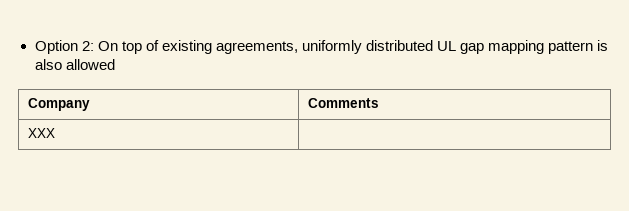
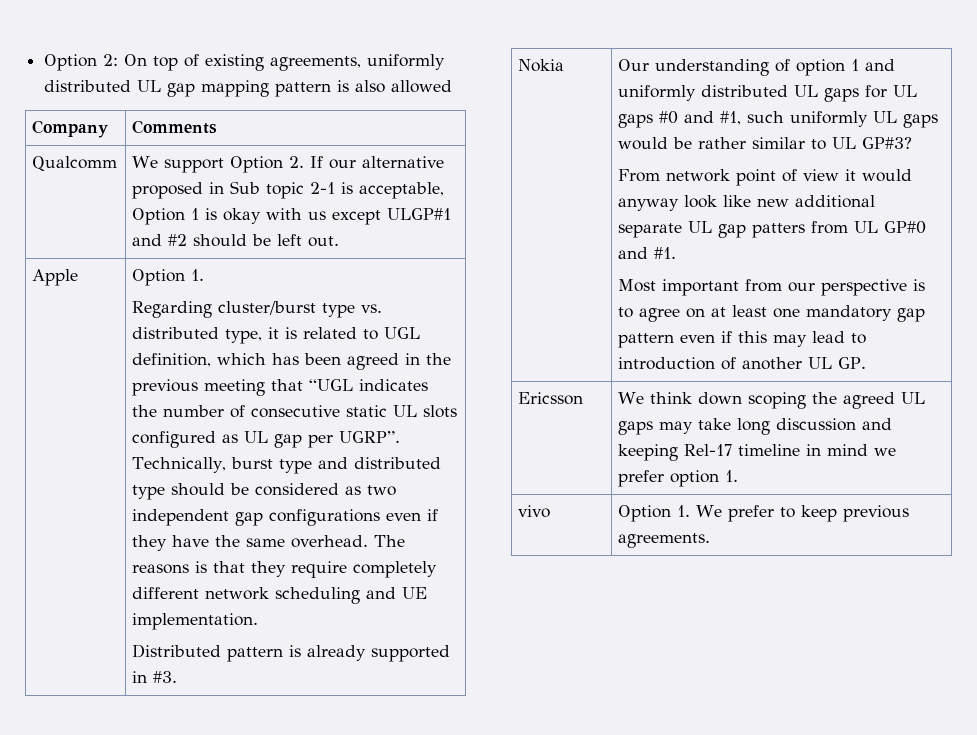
[27,128,55,138] XXX | -> [32,156,118,171] [132,156,445,173] [132,181,445,199] [132,208,452,225] [132,234,340,247] [32,269,79,286] [132,269,205,286] [132,301,383,318] [132,327,421,344] [132,353,452,370] [132,379,429,396] [132,405,458,418] [132,431,401,448] [132,457,442,474] [132,483,397,500] [132,509,439,526] [132,535,406,551] [132,561,438,578] [132,587,428,604] [132,613,259,630] [132,644,451,662] [132,671,178,683] [518,59,565,72] [618,59,896,76] [618,85,918,102] [618,111,939,128] [618,137,913,150] [618,169,913,186] [618,195,876,211] [618,221,927,238] [618,247,677,259] [618,279,926,296] [618,305,926,322] [618,331,867,348] [618,357,867,370] [518,392,584,405] [618,392,926,409] [618,418,893,435] [618,444,897,461] [618,470,739,487] [518,505,551,518] [618,505,910,522] [618,533,711,548] Qualcomm | We support Option 2. If our alternative proposed in Sub topic 2-1 is acceptable, Option 1 is okay with us except ULGP#1 and #2 should be left out. // Apple | Option 1. // Regarding cluster/burst type vs. distributed type, it is related to UGL definition, which has been agreed in the previous meeting that “UGL indicates the number of consecutive static UL slots configured as UL gap per UGRP”. Technically, burst type and distributed type should be considered as two independent gap configurations even if they have the same overhead. The reasons is that they require completely different network scheduling and UE implementation. // Distributed pattern is already supported in #3. // Nokia | Our understanding of option 1 and uniformly distributed UL gaps for UL gaps #0 and #1, such uniformly UL gaps would be rather similar to UL GP#3? // From network point of view it would anyway look like new additional separate UL gap patters from UL GP#0 and #1. // Most important from our perspective is to agree on at least one mandatory gap pattern even if this may lead to introduction of another UL GP. // Ericsson | We think down scoping the agreed UL gaps may take long discussion and keeping Rel-17 timeline in mind we prefer option 1. // vivo | Option 1. We prefer to keep previous agreements.

